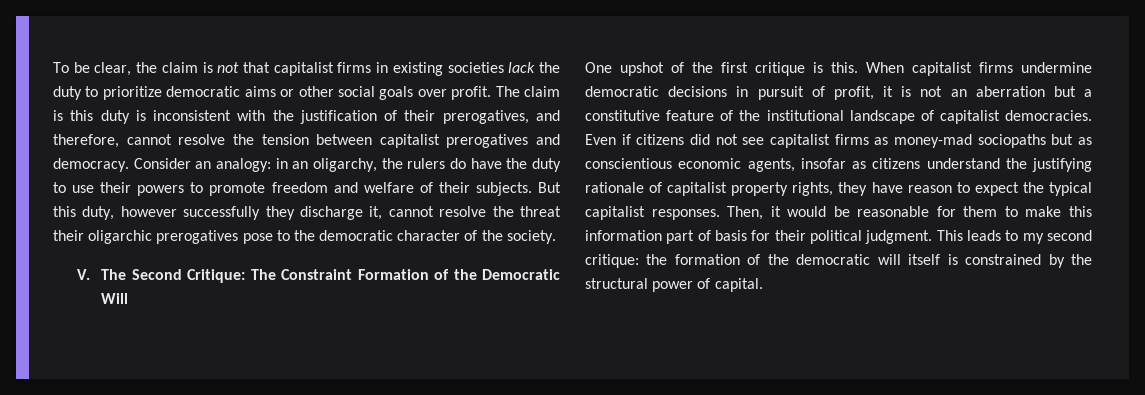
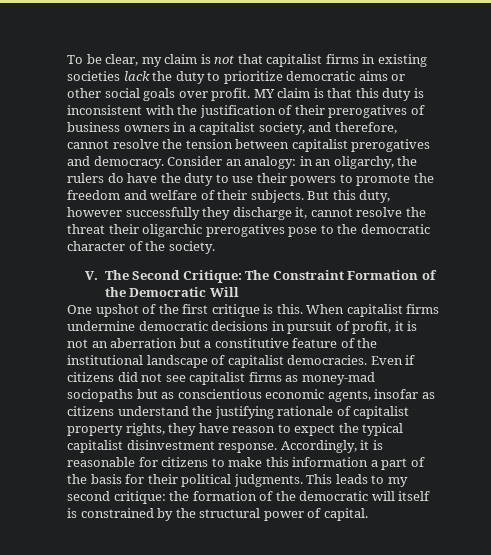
[136,62,158,73] the -> [141,57,162,67] my
[495,86,561,97] [53,110,63,121] The claim is -> [253,88,353,98] MY claim is that
[442,110,529,124] prerogatives, -> [328,105,425,118] [67,122,305,135] prerogatives of business owners in a capitalist society,
(266, 189) none -> [413,173,434,183] the
[651,206,850,220] responses. Then, it would be -> [126,440,383,453] disinvestment response. Accordingly, it is
[963,206,998,217] them -> [161,457,209,467] citizens
(662, 235) none -> [370,460,378,467] a
(711, 235) none -> [67,474,87,484] the
[865,230,933,244] judgment. -> [233,474,303,487] judgments.

